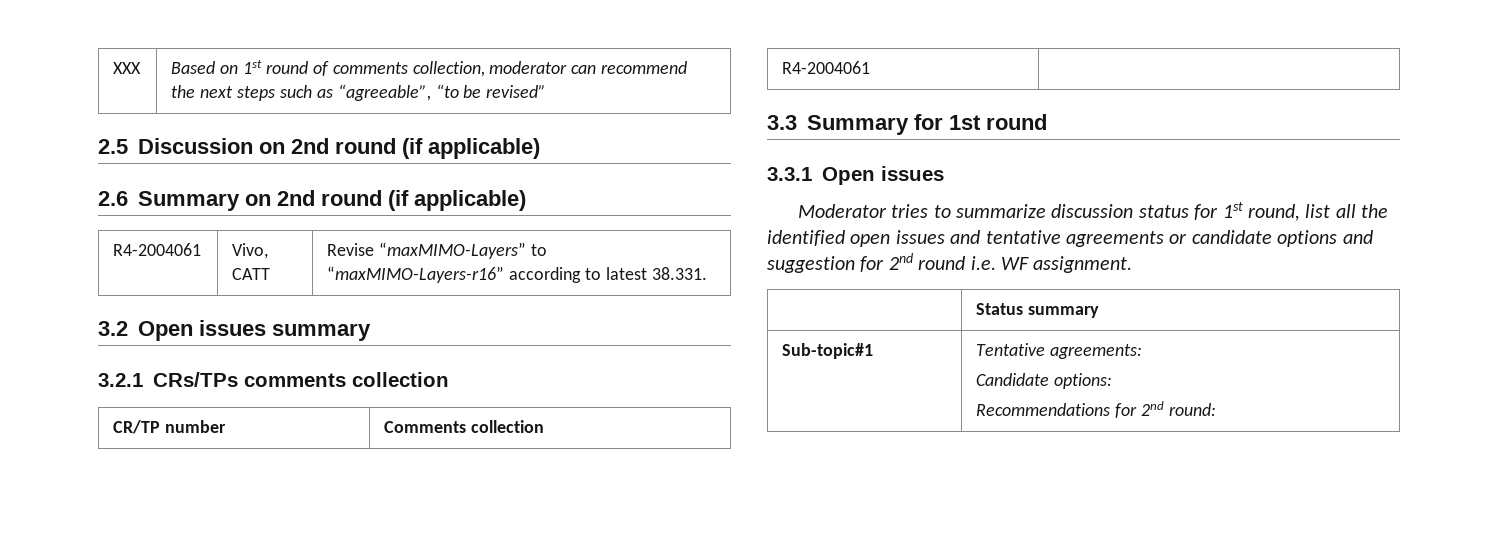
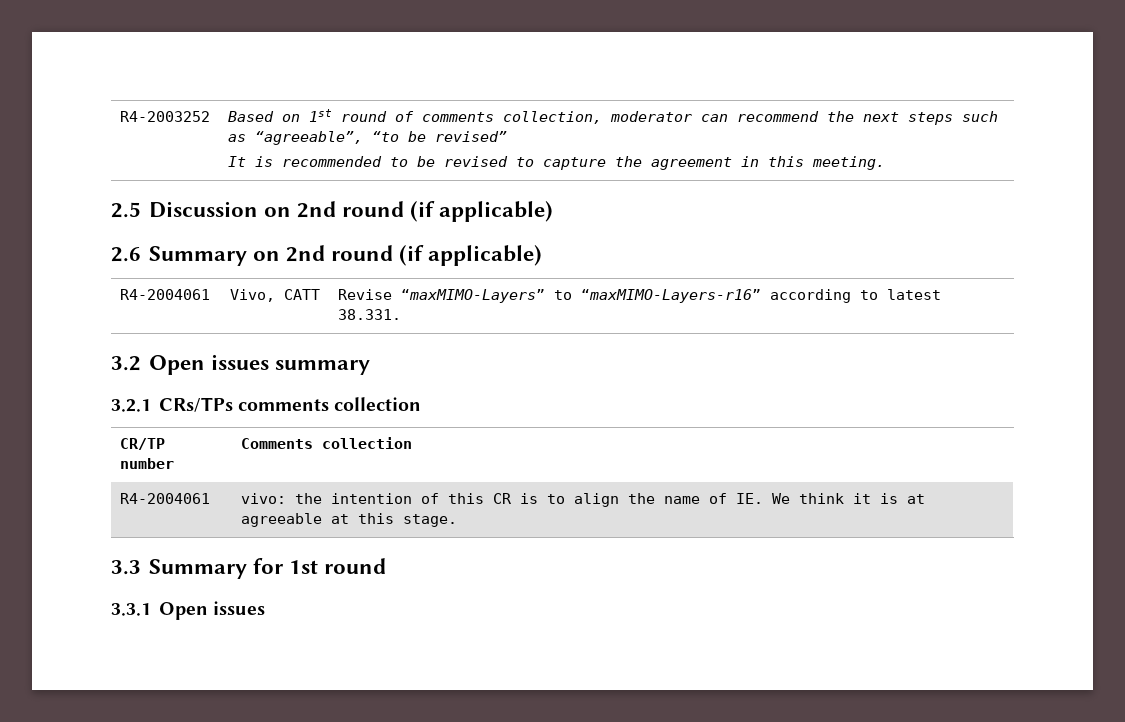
[113,62,142,74] XXX -> [119,111,210,122] R4-2003252
(547, 91) none -> [227,156,885,170] // It is recommended to be revised to capture the agreement in this meeting.
(871, 67) none -> [240,493,925,507] [240,513,457,527] vivo: the intention of this CR is to align the name of IE. We think it is at agreeable at this stage.
[797,202,1389,221] [767,230,1373,247] [767,253,1133,273] [976,303,1100,318] [782,343,874,359] [976,343,1143,359] [976,373,1113,389] [976,401,1216,418] // Moderator tries to summarize discussion status for 1st round, list all the identified open issues and tentative agreements or candidate options and suggestion for 2nd round i.e. WF assignment. // | Status summary // Sub-topic#1 | Tentative agreements: // Candidate options: // Recommendations for 2nd round: -> (265, 608) none

